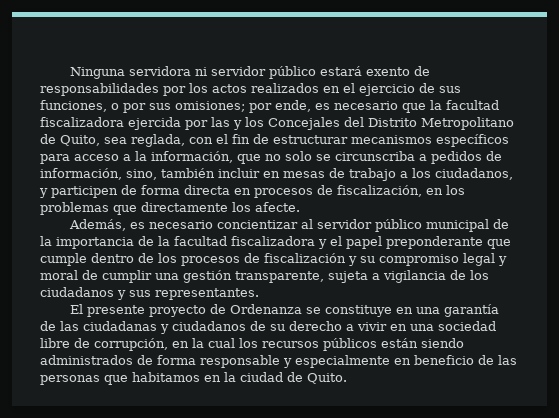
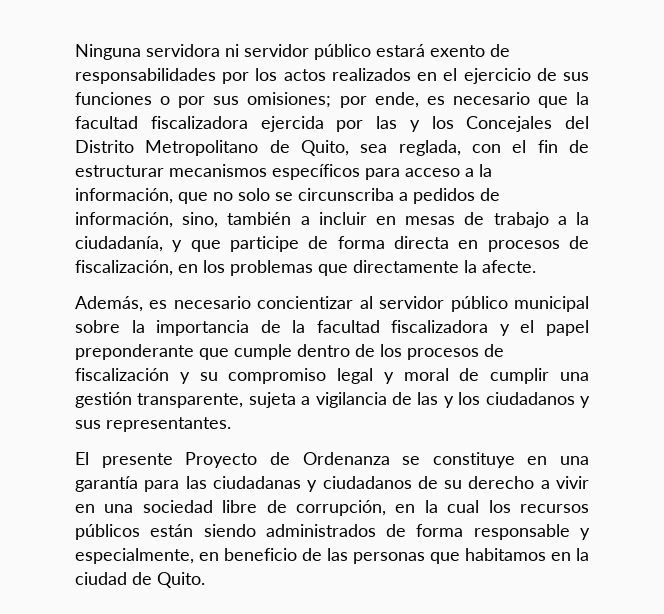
[40,100,107,112] funciones, -> [75,92,152,105] funciones
(215, 173) none -> [300,216,310,225] a
[412,168,513,180] [39,186,118,198] los ciudadanos, y participen -> [575,212,589,225] [75,236,299,252] la ciudadanía, y que participe
[232,202,251,212] los -> [464,260,477,273] la
[493,219,510,229] de -> [75,320,120,333] sobre
(466, 275) none -> [417,392,454,408] las y
[149,305,207,317] proyecto -> [185,452,258,468] Proyecto
[40,321,56,331] de -> [144,480,180,492] para
[295,355,390,368] especialmente -> [75,548,194,564] especialmente,

